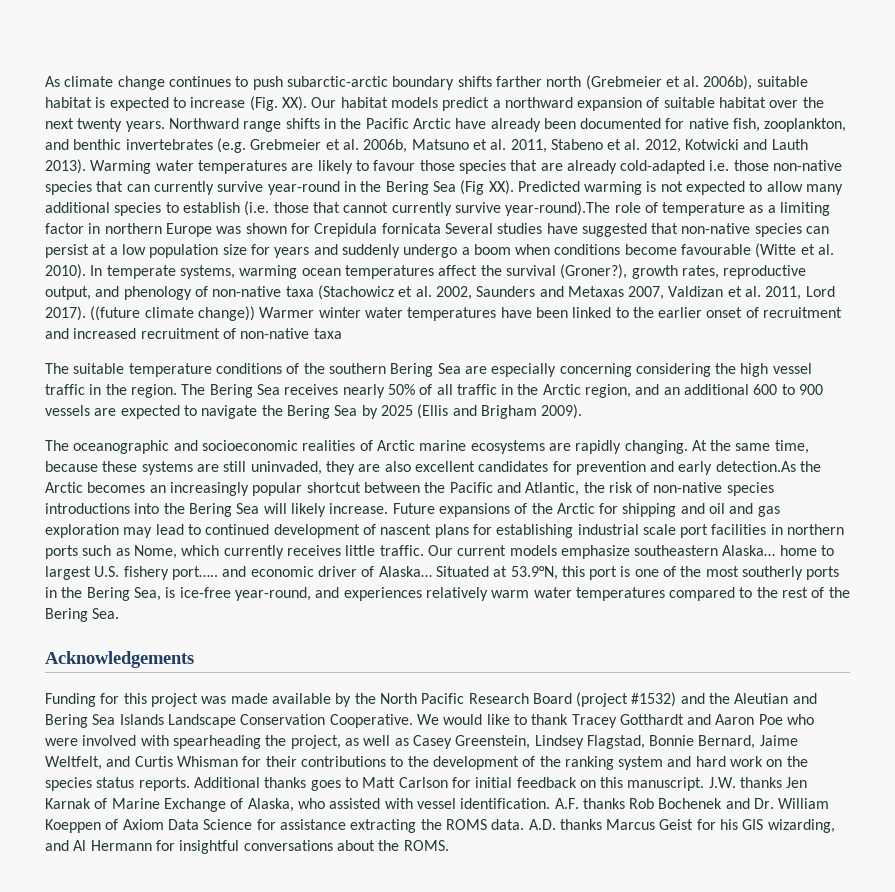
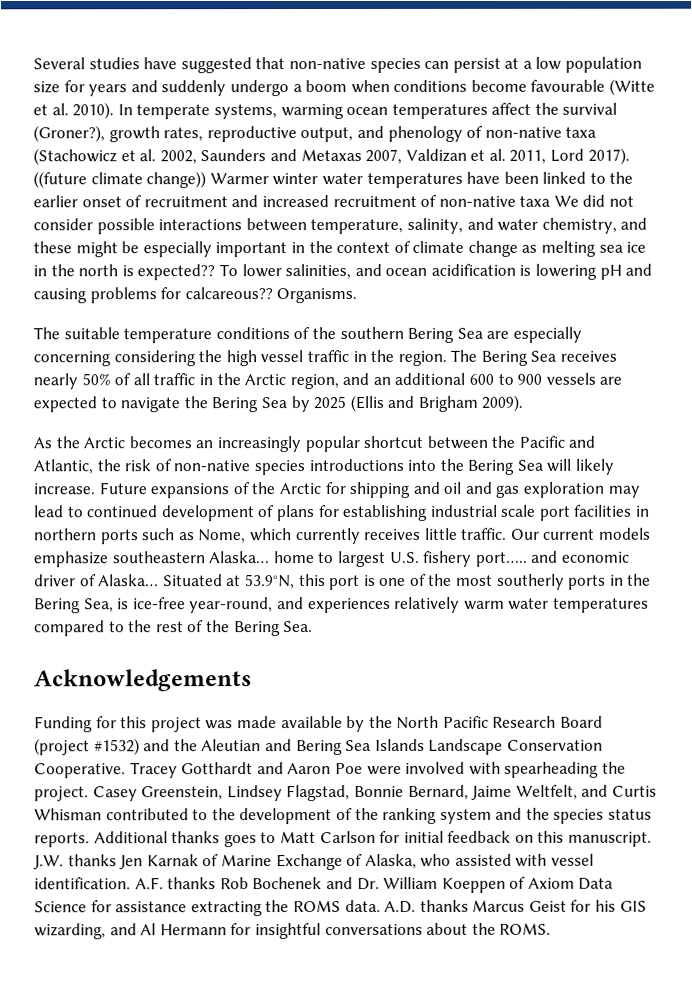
[45,75,808,90] [45,96,824,111] [45,118,847,132] [45,138,808,153] [45,159,843,174] [45,180,844,195] [45,201,831,216] [45,223,441,237] As climate change continues to push subarctic-arctic boundary shifts farther north (Grebmeier et al. 2006b), suitable habitat is expected to increase (Fig. XX). Our habitat models predict a northward expansion of suitable habitat over the next twenty years. Northward range shifts in the Pacific Arctic have already been documented for native fish, zooplankton, and benthic invertebrates (e.g. Grebmeier et al. 2006b, Matsuno et al. 2011, Stabeno et al. 2012, Kotwicki and Lauth 2013). Warming water temperatures are likely to favour those species that are already cold-adapted i.e. those non-native species that can currently survive year-round in the Bering Sea (Fig XX). Predicted warming is not expected to allow many additional species to establish (i.e. those that cannot currently survive year-round).The role of temperature as a limiting factor in northern Europe was shown for Crepidula fornicata -> (33, 63) none
(342, 333) none -> [553,194,635,207] [33,217,648,235] [33,240,647,258] [33,263,653,281] [33,287,358,304] We did not consider possible interactions between temperature, salinity, and water chemistry, and these might be especially important in the context of climate change as melting sea ice in the north is expected?? To lower salinities, and ocean acidification is lowering pH and causing problems for calcareous?? Organisms.
[45,440,809,454] [45,461,796,475] The oceanographic and socioeconomic realities of Arctic marine ecosystems are rapidly changing. At the same time, because these systems are still uninvaded, they are also excellent candidates for prevention and early detection.As -> [33,437,52,449] As
[380,524,432,535] nascent -> (276, 511) none
[416,714,569,725] We would like to thank -> (126, 771) none
[787,714,815,725] who -> (363, 768) none
[290,735,409,749] project, as well as -> [34,786,89,802] project.
[242,756,386,767] for their contributions -> [105,808,189,821] contributed
[695,756,783,767] hard work on -> (523, 813) none

